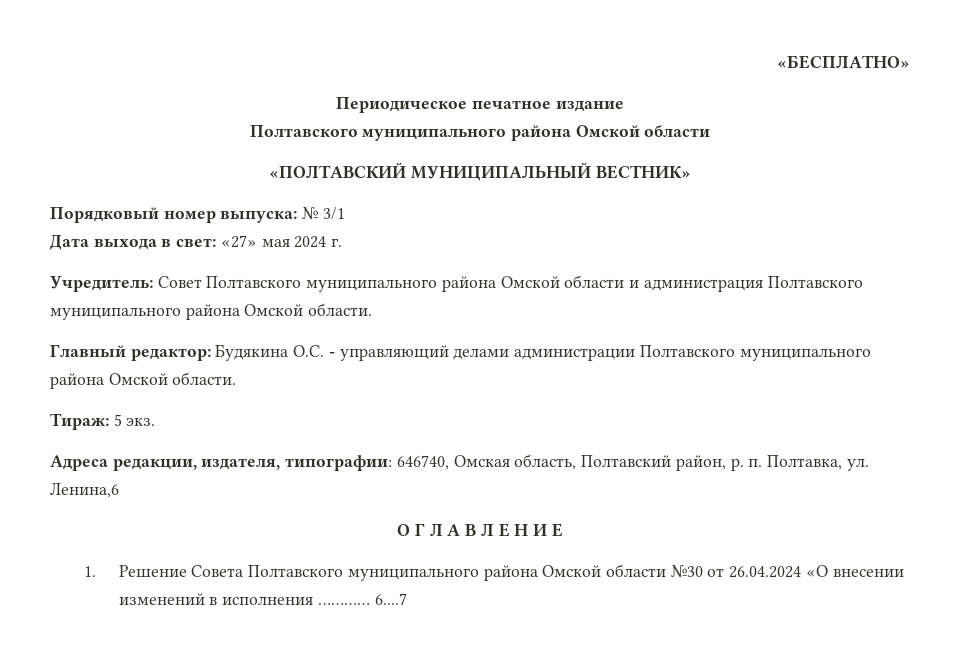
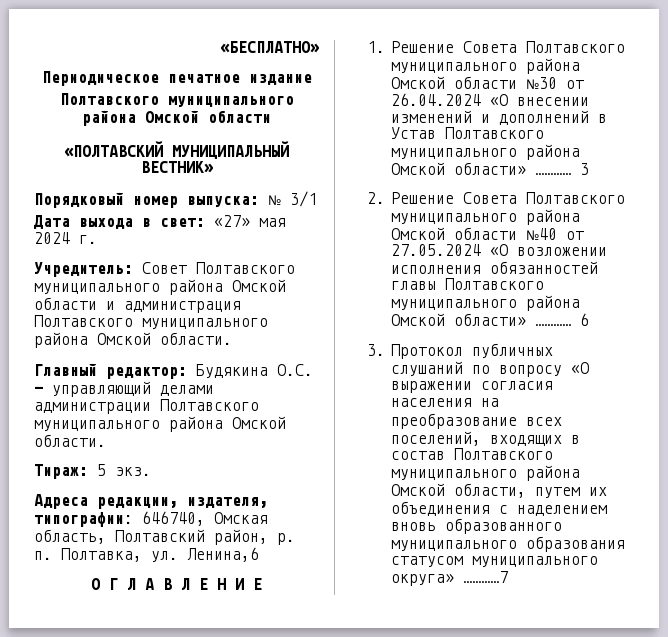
[209,593,407,605] в исполнения ………… 6....7 -> [481,110,608,125] [391,127,545,139] [391,144,581,160] [391,162,590,175] [366,192,626,204] [391,209,581,225] [391,227,585,240] [391,244,608,256] [391,261,599,274] [391,278,545,290] [391,295,581,311] [391,313,590,326] [366,343,554,359] [391,361,590,377] [391,381,554,393] [391,398,500,407] [391,413,563,429] [391,431,581,446] [391,448,554,460] [391,465,581,481] [391,483,608,499] [391,501,608,516] [391,518,563,534] [391,536,626,552] [391,556,599,568] [391,571,509,586] и дополнений в Устав Полтавского муниципального района Омской области» ………… 3 // 2. Решение Совета Полтавского муниципального района Омской области №40 от 27.05.2024 «О возложении исполнения обязанностей главы Полтавского муниципального района Омской области» ………… 6 // 3. Протокол публичных слушаний по вопросу «О выражении согласия населения на преобразование всех поселений, входящих в состав Полтавского муниципального района Омской области, путем их объединения с наделением вновь образованного муниципального образования статусом муниципального округа» …………7

